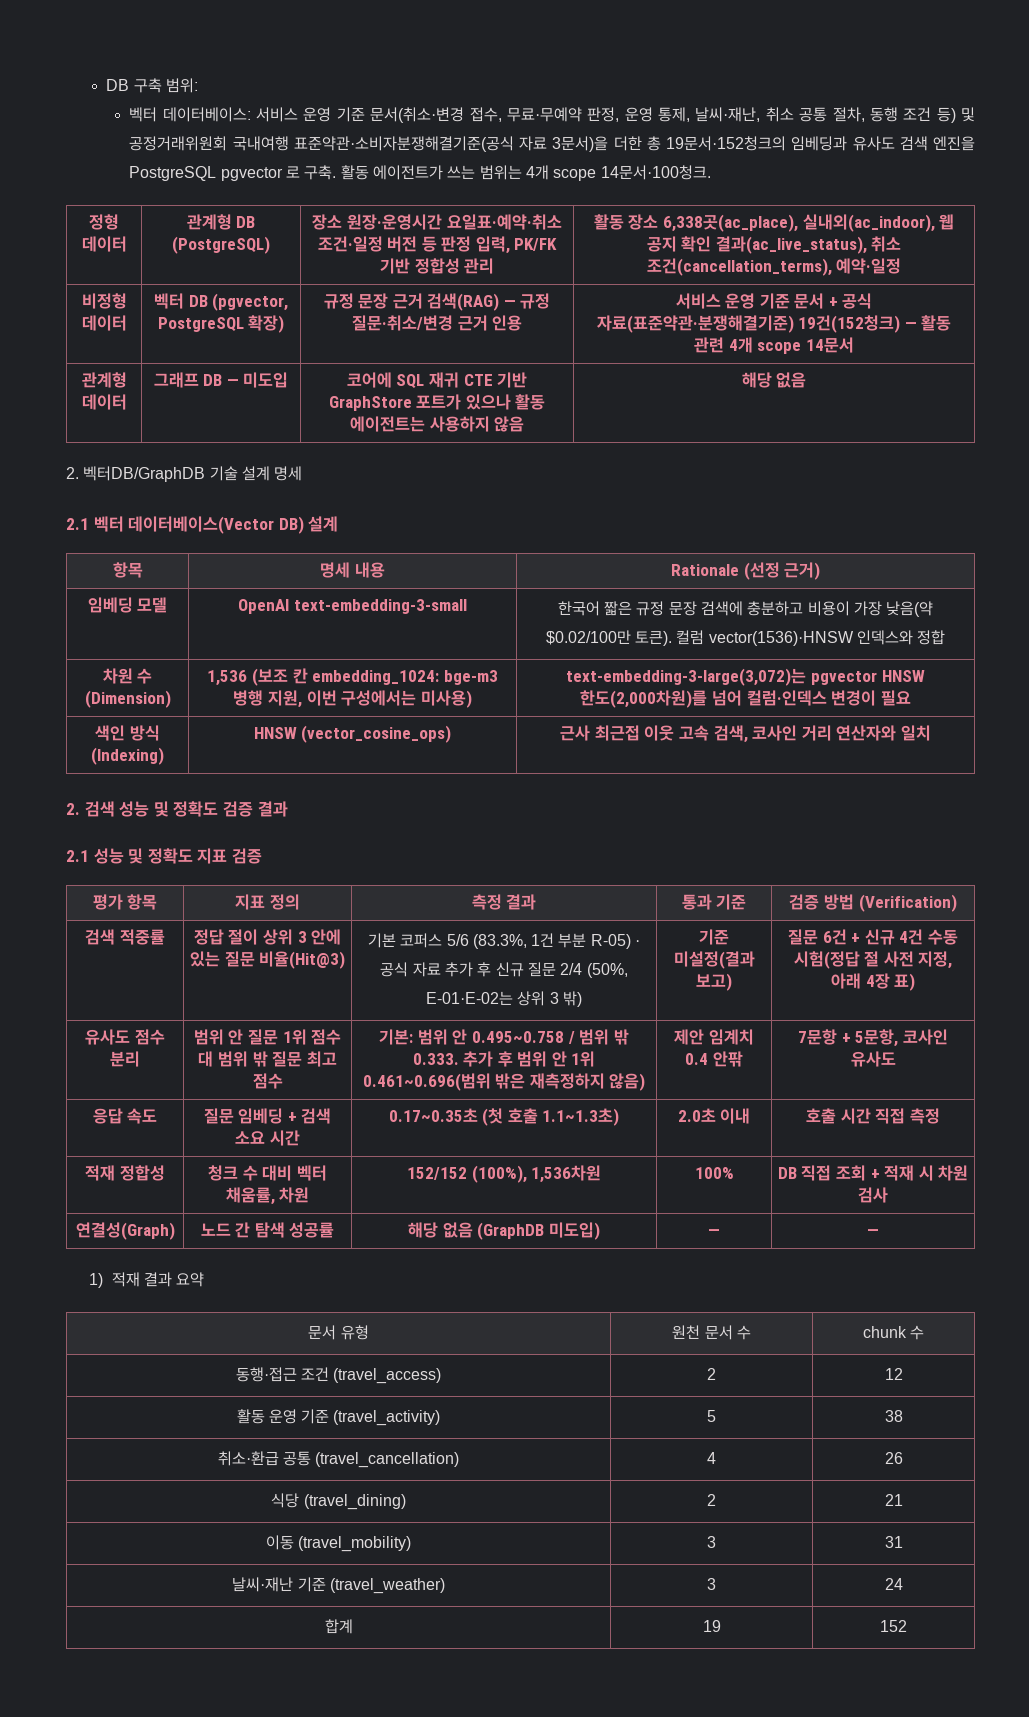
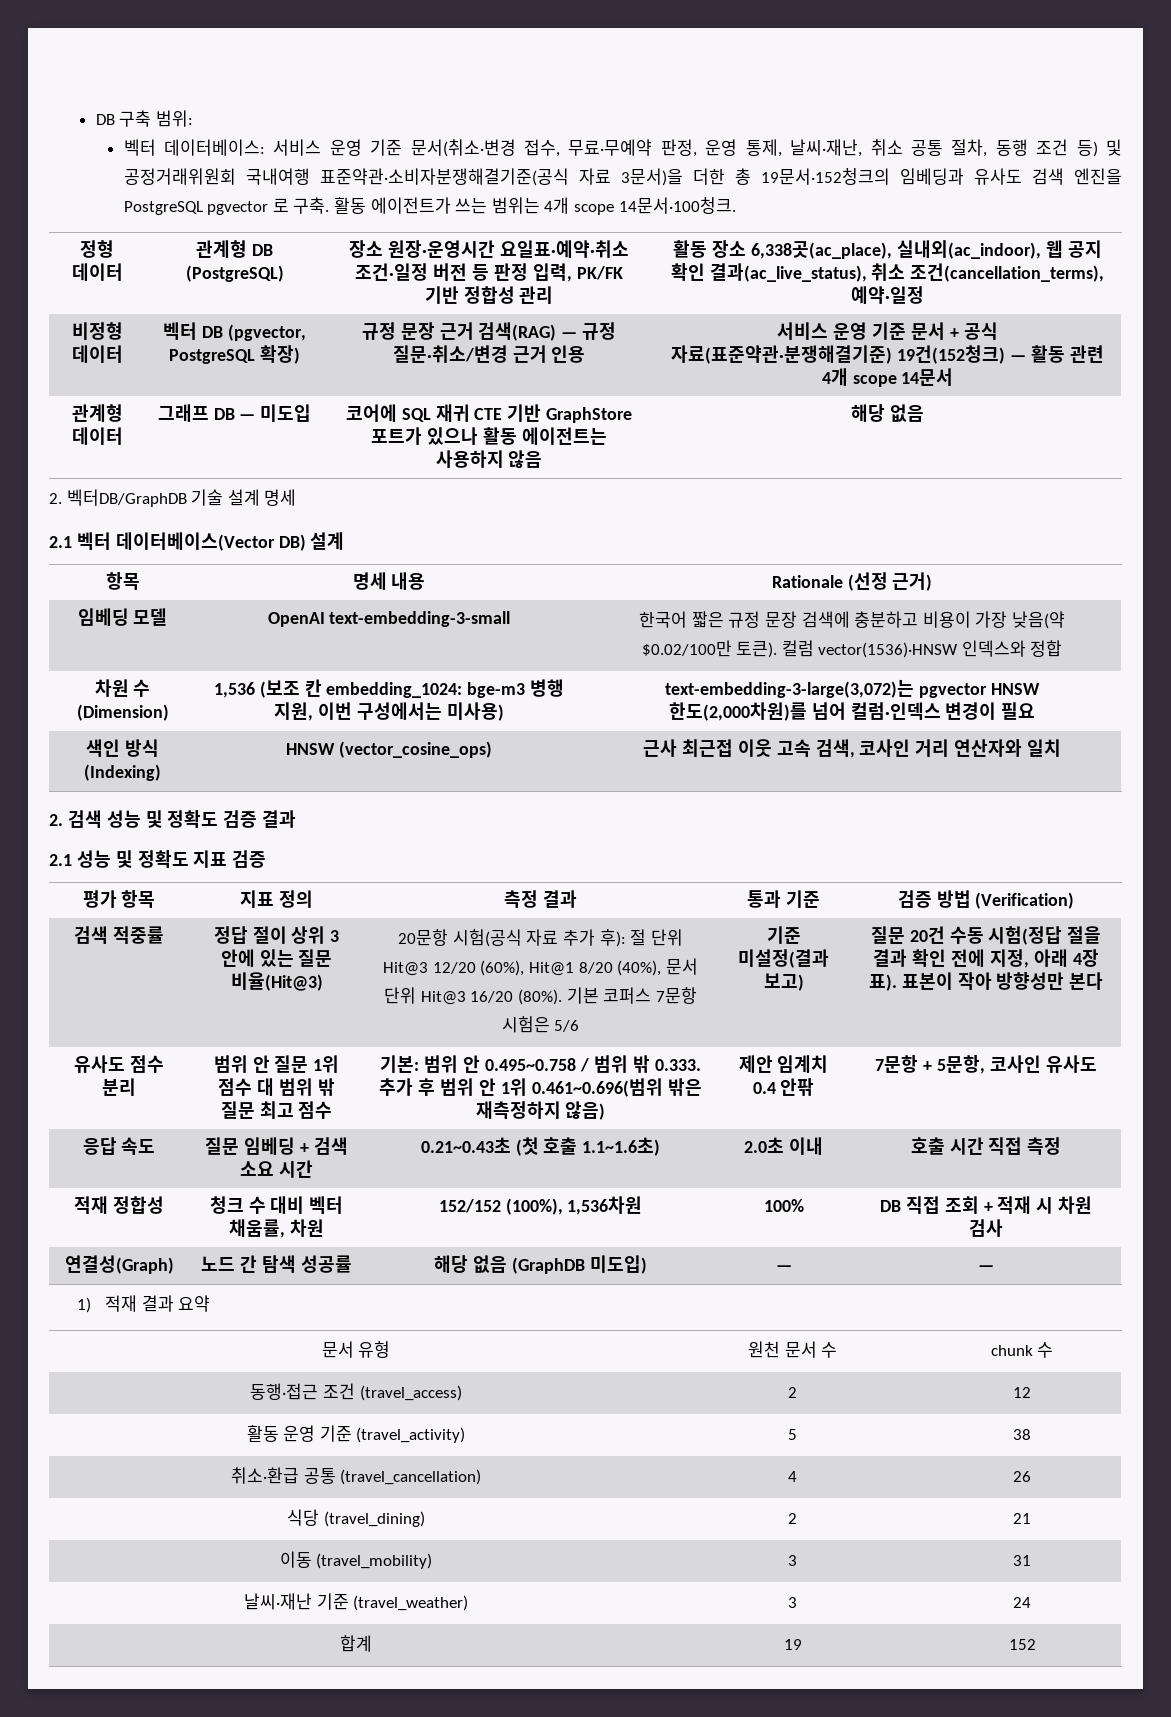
[367,933,641,949] [380,962,628,978] [426,991,582,1007] [699,929,729,945] [673,951,755,969] [696,973,732,991] [788,929,958,945] [793,951,953,969] [830,973,916,991] 기본 코퍼스 5/6 (83.3%, 1건 부분 R-05) · 공식 자료 추가 후 신규 질문 2/4 (50%, E-01·E-02는 상위 3 밖) | 기준 미설정(결과 보고) | 질문 6건 + 신규 4건 수동 시험(정답 절 사전 지정, 아래 4장 표) -> [398,929,683,947] [383,958,698,976] [384,987,697,1005] [501,1016,580,1033] [766,926,801,944] [738,949,829,968] [763,973,804,991] [870,926,1102,945] [873,949,1099,968] [868,972,1104,991] 20문항 시험(공식 자료 추가 후): 절 단위 Hit@3 12/20 (60%), Hit@1 8/20 (40%), 문서 단위 Hit@3 16/20 (80%). 기본 코퍼스 7문항 시험은 5/6 | 기준 미설정(결과 보고) | 질문 20건 수동 시험(정답 절을 결과 확인 전에 지정, 아래 4장 표). 표본이 작아 방향성만 본다
[388,1108,478,1122] 0.17~0.35초 -> [420,1137,511,1153] 0.21~0.43초
[542,1108,620,1126] 1.1~1.3초) -> [582,1137,661,1156] 1.1~1.6초)

